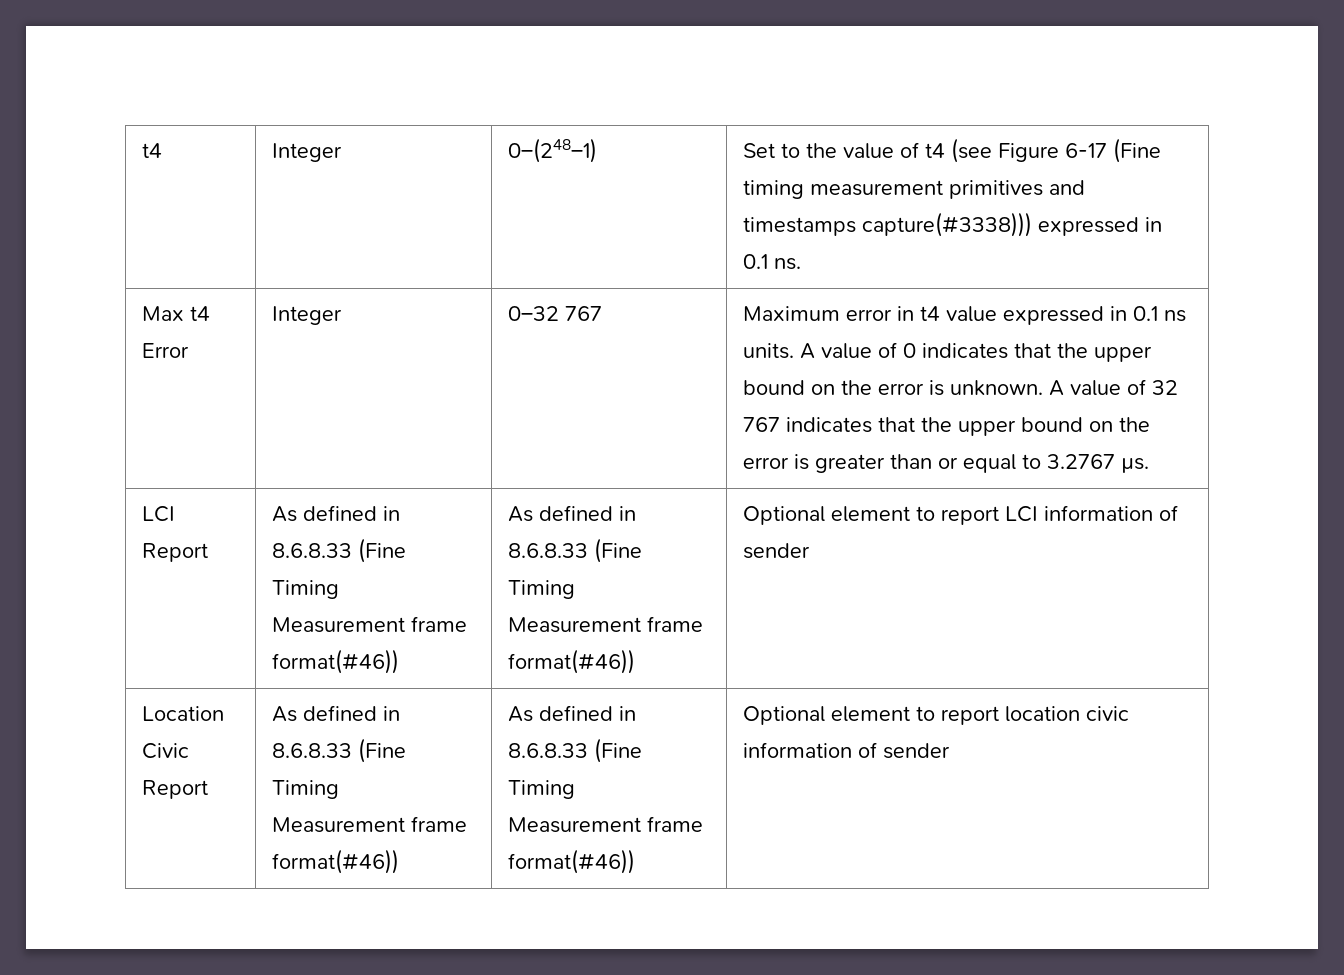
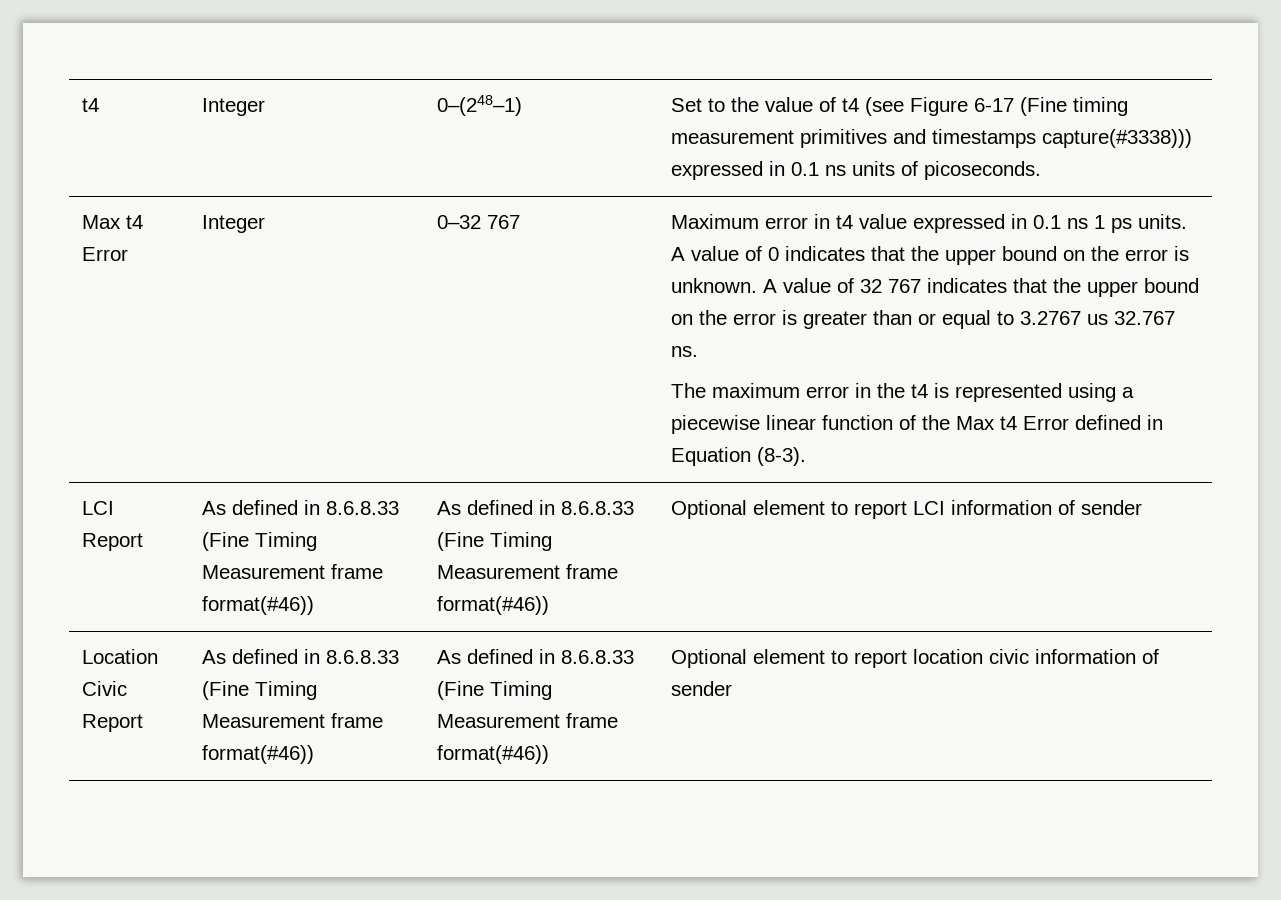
[774,258,802,270] ns. -> [824,161,1041,180] ns units of picoseconds.
(1187, 316) none -> [1093,215,1132,233] 1 ps
[1121,458,1150,473] µs. -> [1086,311,1175,325] [670,346,698,357] [670,383,1134,402] [670,415,1163,434] [670,447,806,466] us 32.767 ns. // The maximum error in the t4 is represented using a piecewise linear function of the Max t4 Error defined in Equation (8-3).

